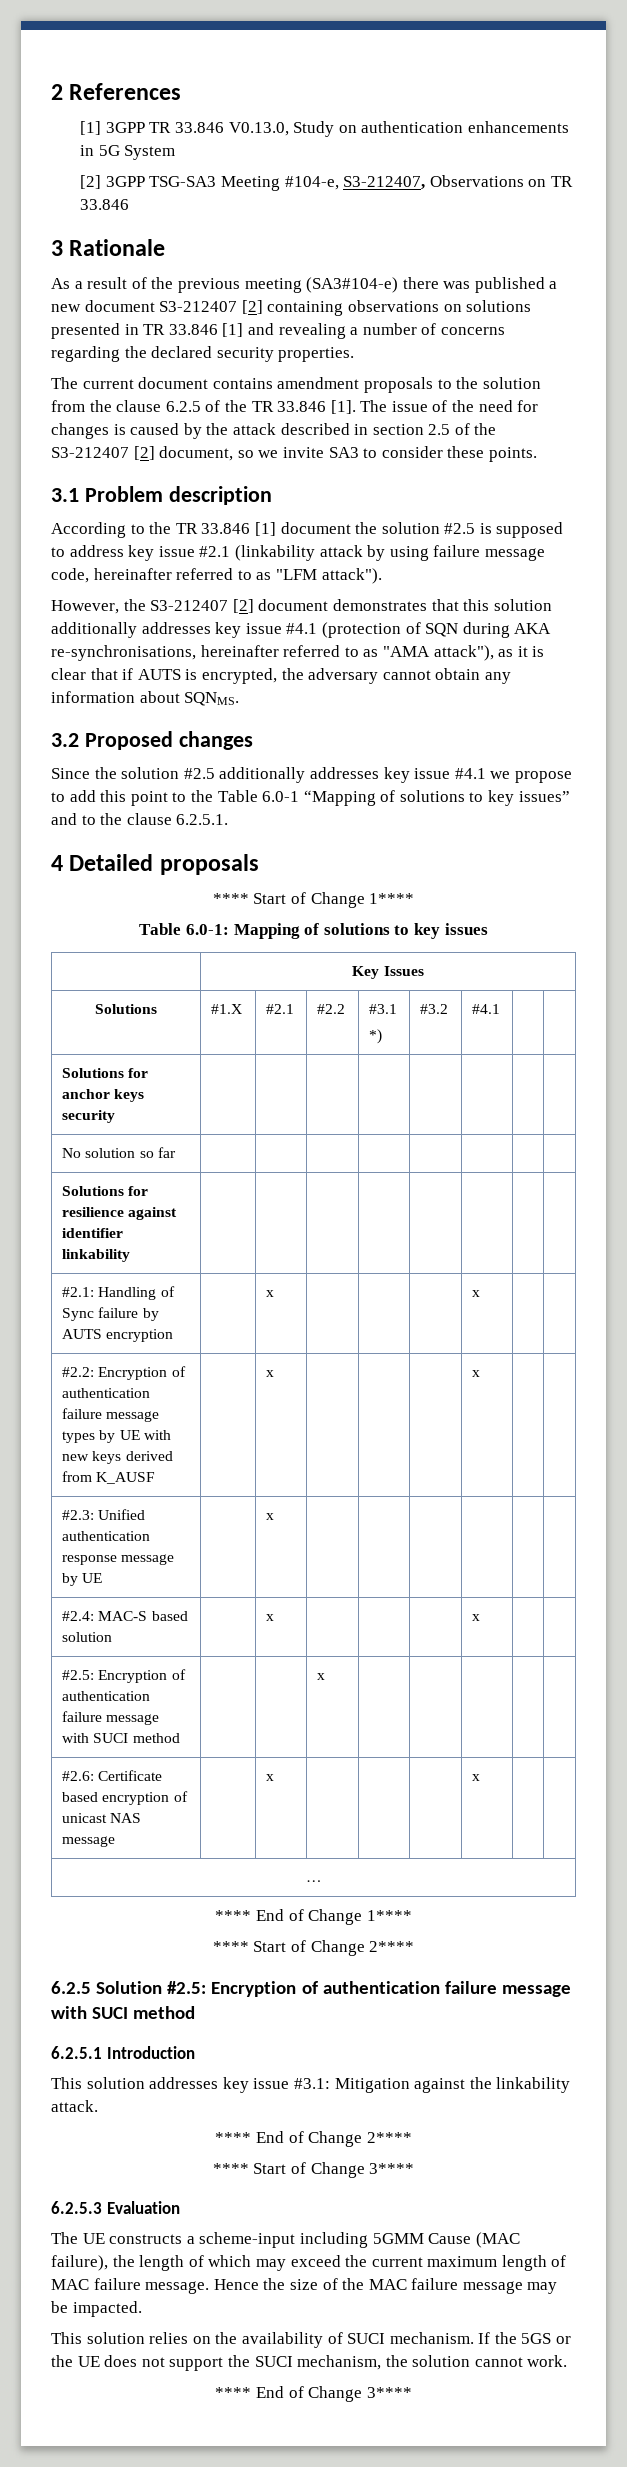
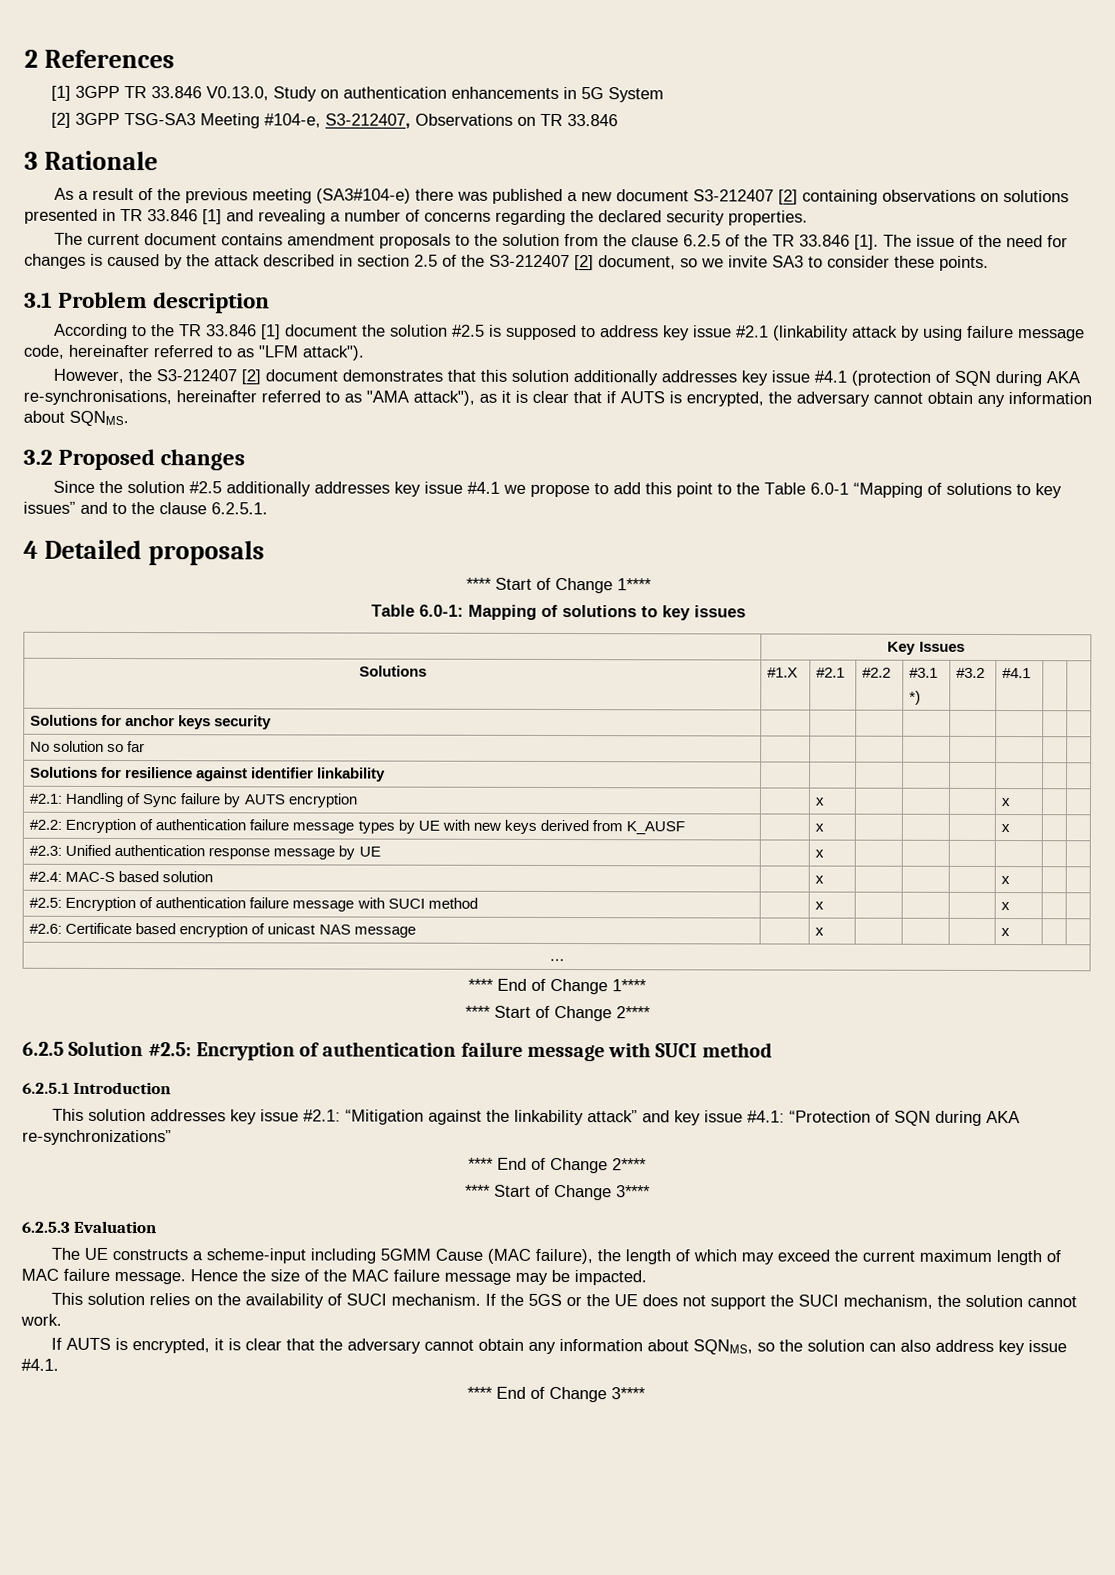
[317,1673,326,1680] | x | | | -> [815,901,825,910] [1001,902,1011,911] x | | | | x
[293,2078,410,2093] #3.1: Mitigation -> [303,1109,425,1125] #2.1: “Mitigation
[51,2100,98,2112] attack. -> [587,1110,1021,1126] [22,1129,172,1146] attack” and key issue #4.1: “Protection of SQN during AKA re-synchronizations”
(568, 2361) none -> [51,1337,1068,1356] [21,1358,59,1371] // If AUTS is encrypted, it is clear that the adversary cannot obtain any information about SQNMS, so the solution can also address key issue #4.1.

